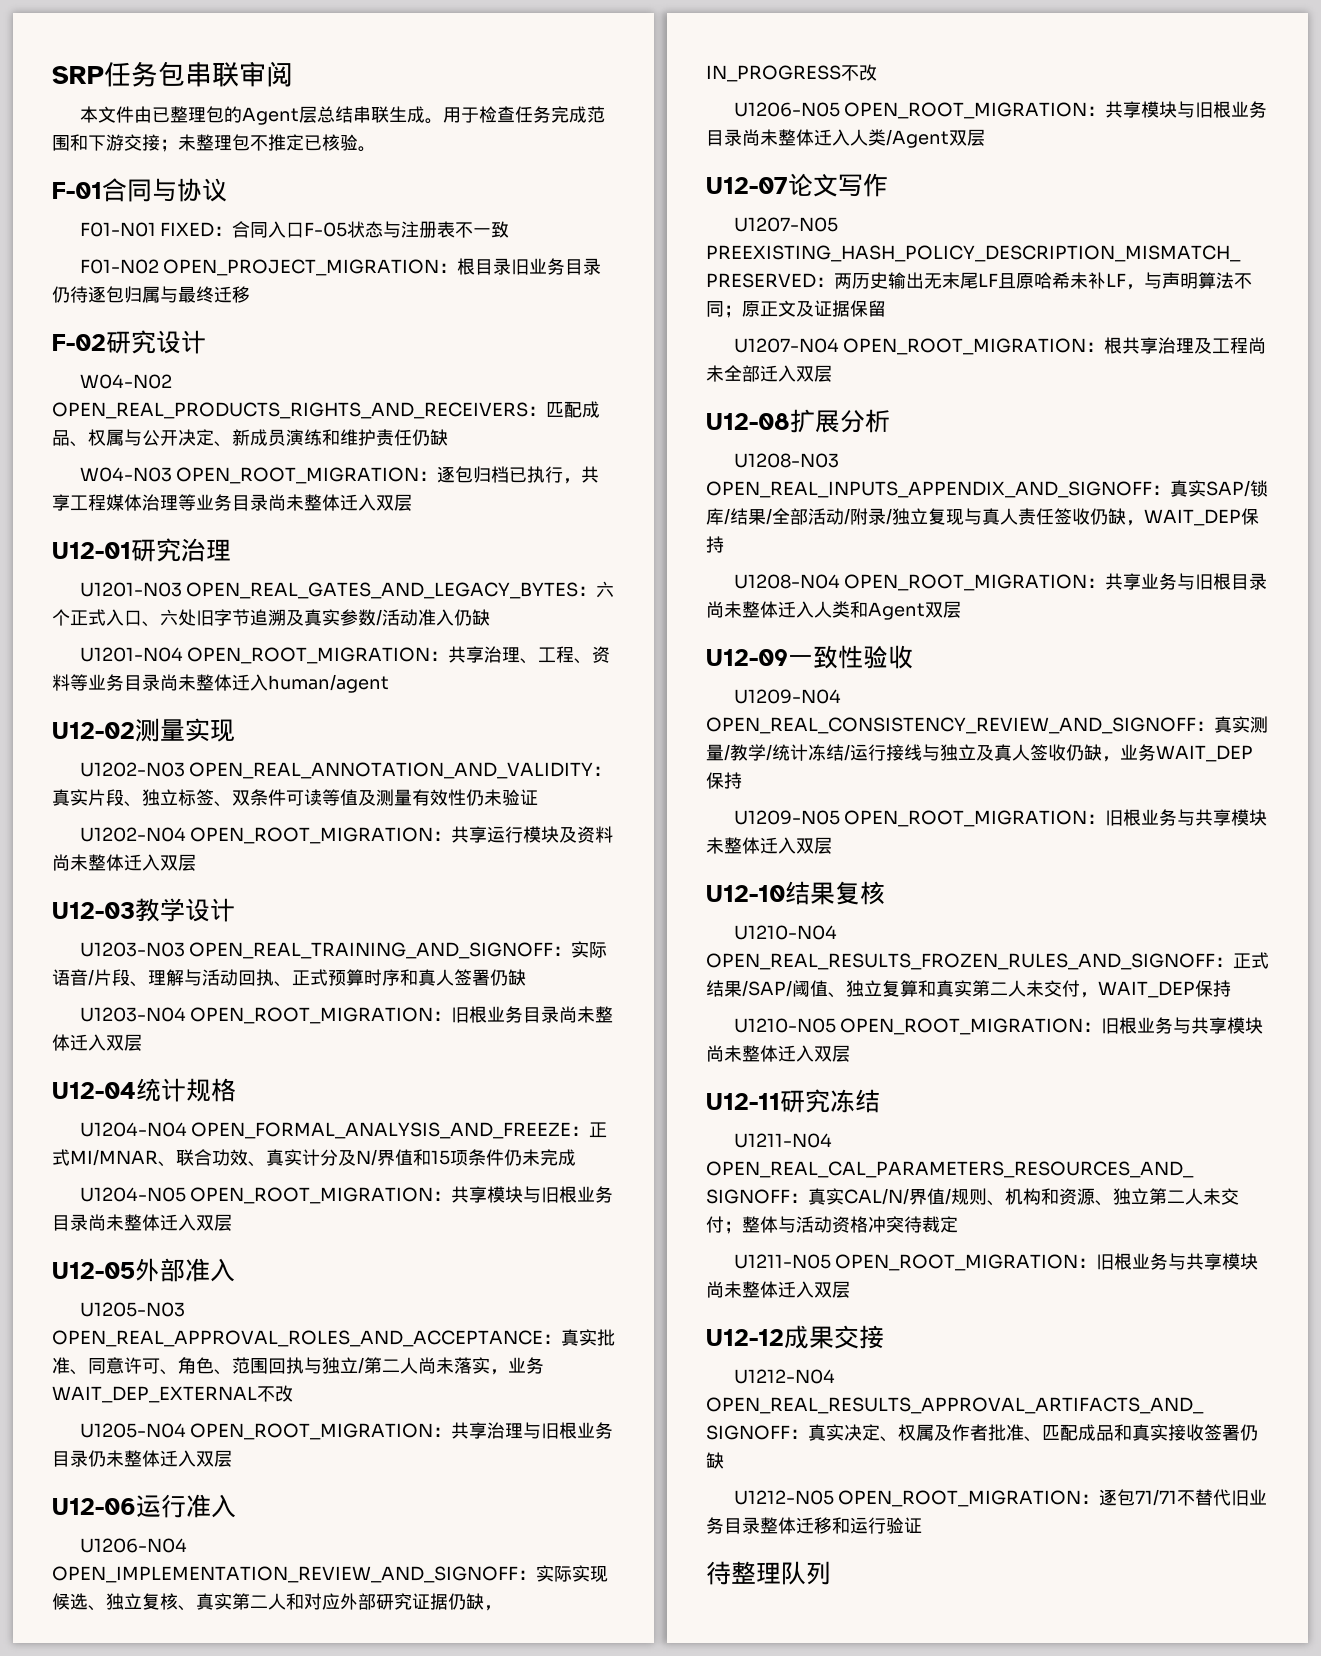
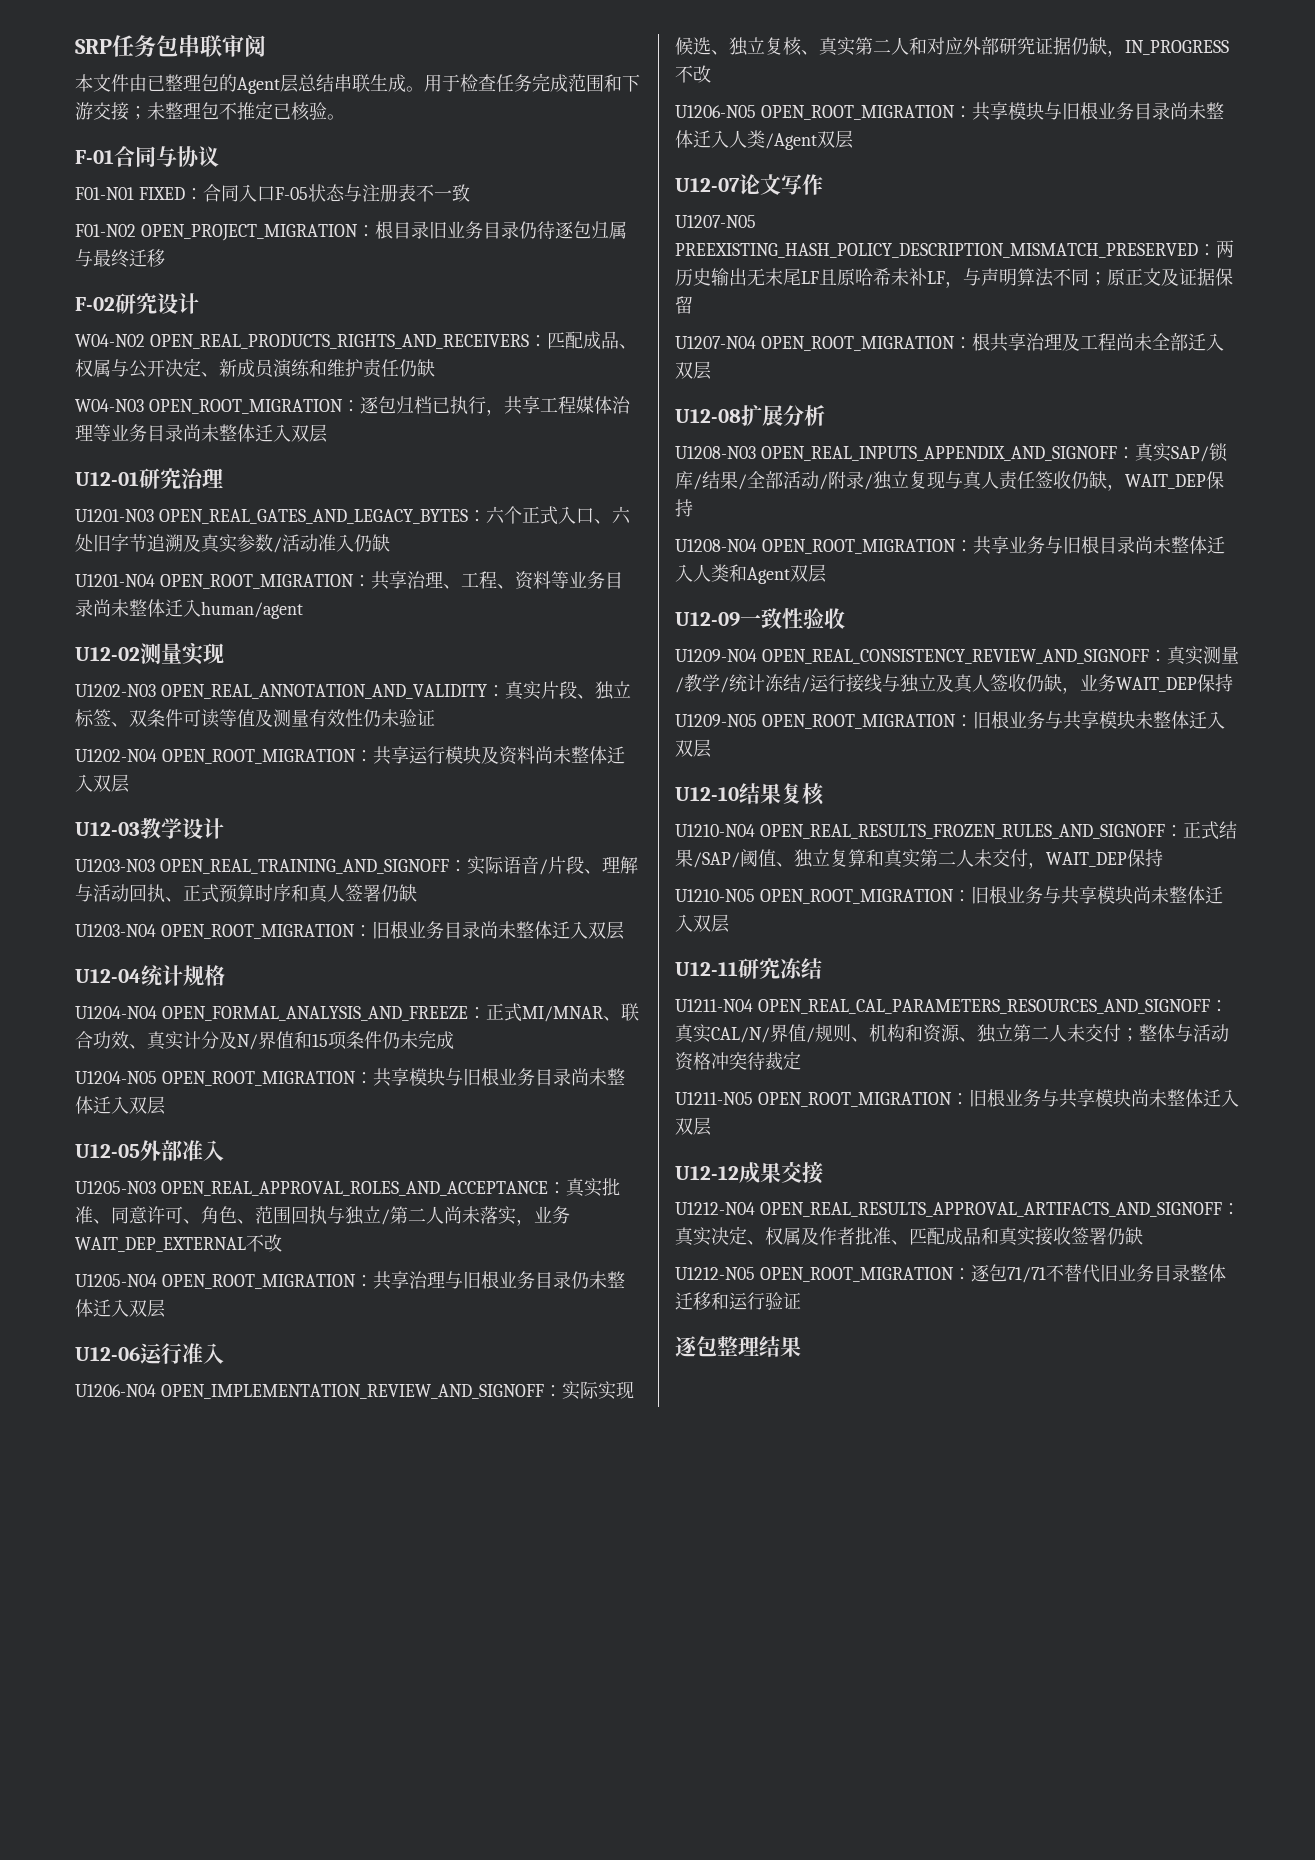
[706,1561,831,1585] 待整理队列 -> [675,1336,801,1357] 逐包整理结果

